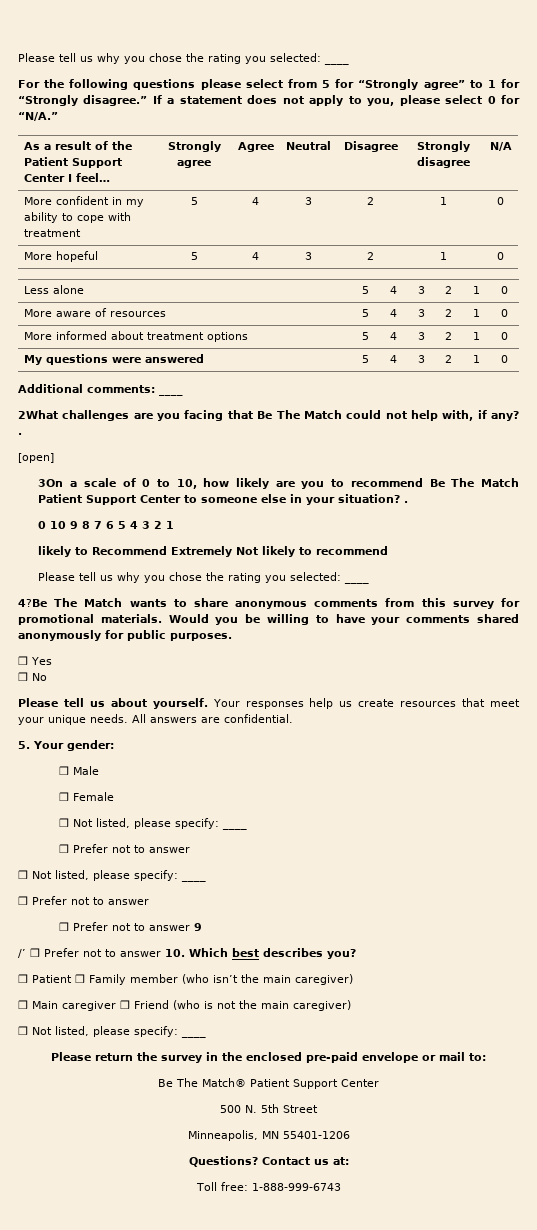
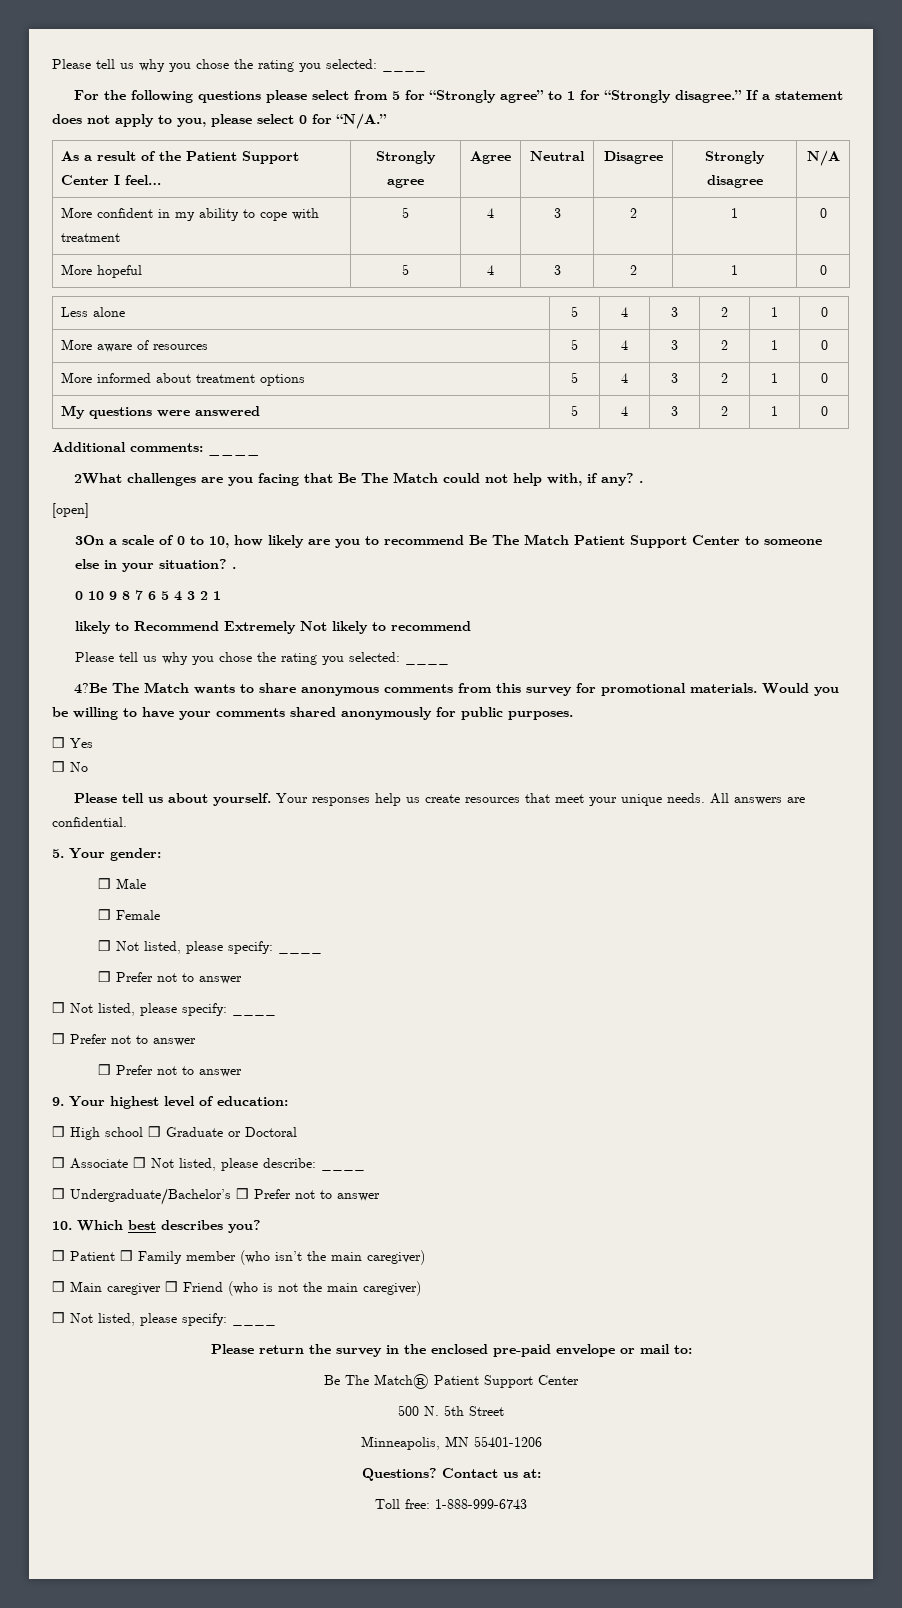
[193,923,202,931] [18,948,161,958] 9 // /’ ❒ Prefer not to answer -> [52,1096,288,1109] [52,1126,297,1140] [52,1157,316,1171] [321,1168,365,1171] [52,1188,380,1205] // 9. Your highest level of education: // ❒ High school ❒ Graduate or Doctoral // ❒ Associate ❒ Not listed, please describe: ____ // ❒ Undergraduate/Bachelor’s ❒ Prefer not to answer //

